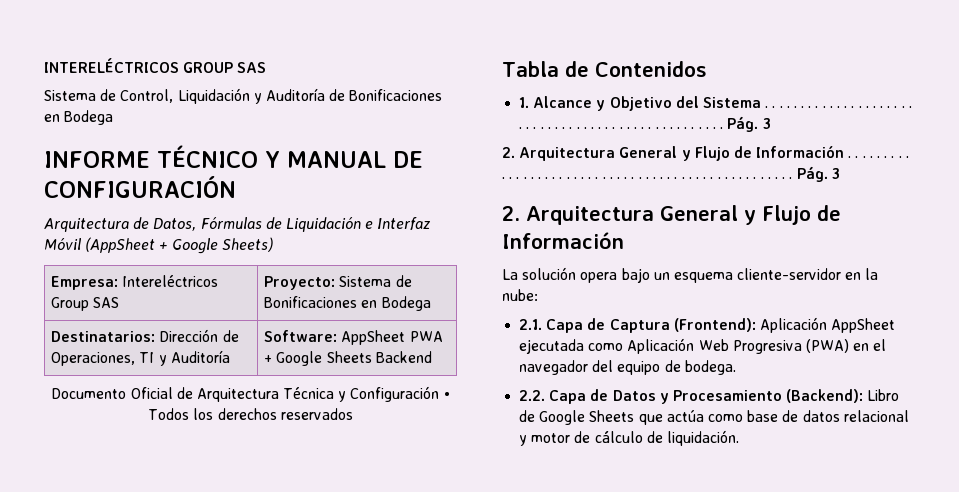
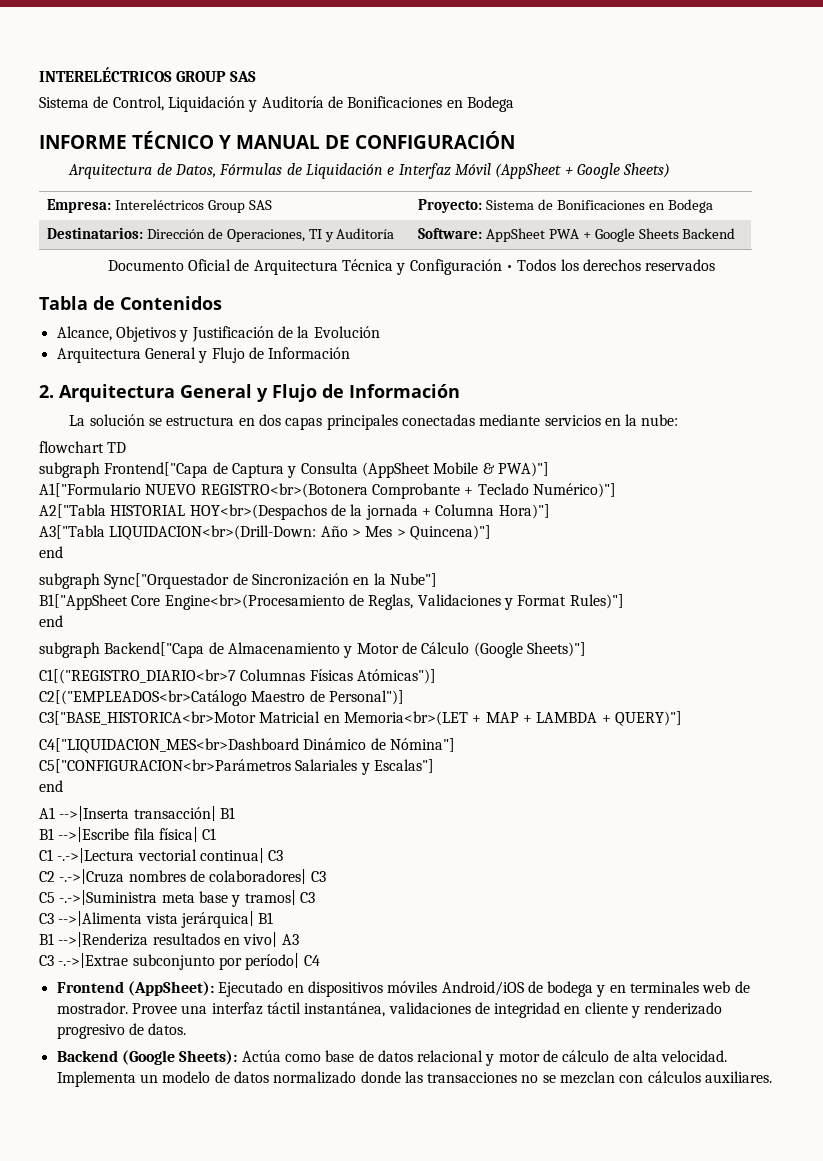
[519,96,912,111] [519,116,771,132] [502,146,909,161] [502,166,840,182] 1. Alcance y Objetivo del Sistema . . . . . . . . . . . . . . . . . . . . . . . . . . . . . . . . . . . . . . . . . . . . . . . . . . Pág. 3 // 2. Arquitectura General y Flujo de Información . . . . . . . . . . . . . . . . . . . . . . . . . . . . . . . . . . . . . . . . . . . . . . . . . . Pág. 3 -> [56,326,380,342] [56,347,351,363] Alcance, Objetivos y Justificación de la Evolución // Arquitectura General y Flujo de Información
[580,268,879,283] [502,289,538,301] [519,317,896,333] [519,338,887,354] [519,360,736,375] [519,389,900,404] [519,410,704,425] opera bajo un esquema cliente-servidor en la nube: // 2.1. Capa de Captura (Frontend): Aplicación AppSheet ejecutada como Aplicación Web Progresiva (PWA) en el navegador del equipo de bodega. // 2.2. Capa de Datos y Procesamiento (Backend): Libro de Google Sheets que actúa -> [148,414,679,430] [39,441,127,453] [39,462,549,478] [39,483,616,499] [39,504,550,520] [39,525,491,540] [39,546,63,558] [39,573,437,589] [39,594,624,610] [39,615,63,627] [39,642,586,658] [39,669,436,684] [39,690,404,706] [39,711,682,726] [39,738,455,753] [39,759,434,775] [39,780,63,792] [39,806,235,821] [39,827,217,842] [39,848,284,863] [39,869,326,884] [39,890,315,907] [39,911,274,928] [39,932,299,947] [39,953,320,970] [56,981,750,997] [56,1002,723,1018] [56,1023,187,1039] [56,1050,281,1065] se estructura en dos capas principales conectadas mediante servicios en la nube: // flowchart TD // subgraph Frontend["Capa de Captura y Consulta (AppSheet Mobile & PWA)"] // A1["Formulario NUEVO REGISTRO<br>(Botonera Comprobante + Teclado Numérico)"] // A2["Tabla HISTORIAL HOY<br>(Despachos de la jornada + Columna Hora)"] // A3["Tabla LIQUIDACION<br>(Drill-Down: Año > Mes > Quincena)"] // end // subgraph Sync["Orquestador de Sincronización en la Nube"] // B1["AppSheet Core Engine<br>(Procesamiento de Reglas, Validaciones y Format Rules)"] // end // subgraph Backend["Capa de Almacenamiento y Motor de Cálculo (Google Sheets)"] // C1[("REGISTRO_DIARIO<br>7 Columnas Físicas Atómicas")] // C2[("EMPLEADOS<br>Catálogo Maestro de Personal")] // C3["BASE_HISTORICA<br>Motor Matricial en Memoria<br>(LET + MAP + LAMBDA + QUERY)"] // C4["LIQUIDACION_MES<br>Dashboard Dinámico de Nómina"] // C5["CONFIGURACION<br>Parámetros Salariales y Escalas"] // end // A1 -->|Inserta transacción| B1 // B1 -->|Escribe fila física| C1 // C1 -.->|Lectura vectorial continua| C3 // C2 -.->|Cruza nombres de colaboradores| C3 // C5 -.->|Suministra meta base y tramos| C3 // C3 -->|Alimenta vista jerárquica| B1 // B1 -->|Renderiza resultados en vivo| A3 // C3 -.->|Extrae subconjunto por período| C4 // Frontend (AppSheet): Ejecutado en dispositivos móviles Android/iOS de bodega y en terminales web de mostrador. Provee una interfaz táctil instantánea, validaciones de integridad en cliente y renderizado progresivo de datos. // Backend (Google Sheets): Actúa
[666,430,739,446] liquidación. -> [633,1050,728,1062] [56,1071,773,1087] alta velocidad. Implementa un modelo de datos normalizado donde las transacciones no se mezclan con cálculos auxiliares.

